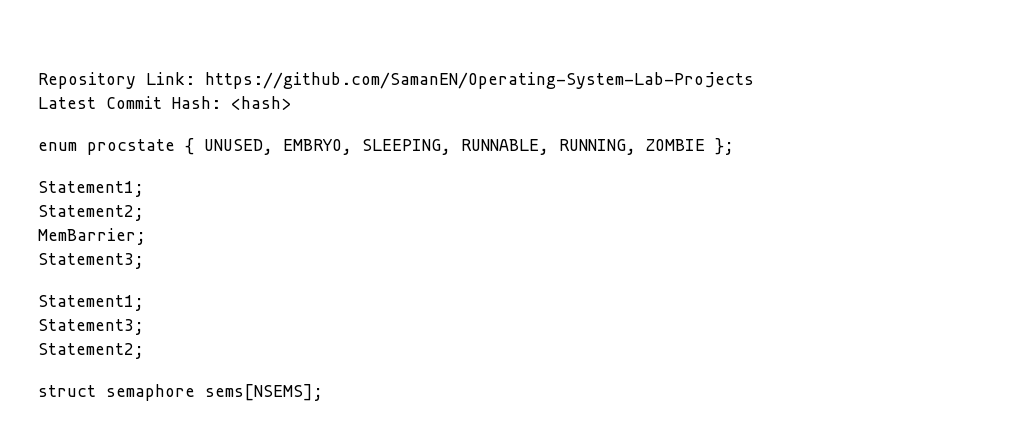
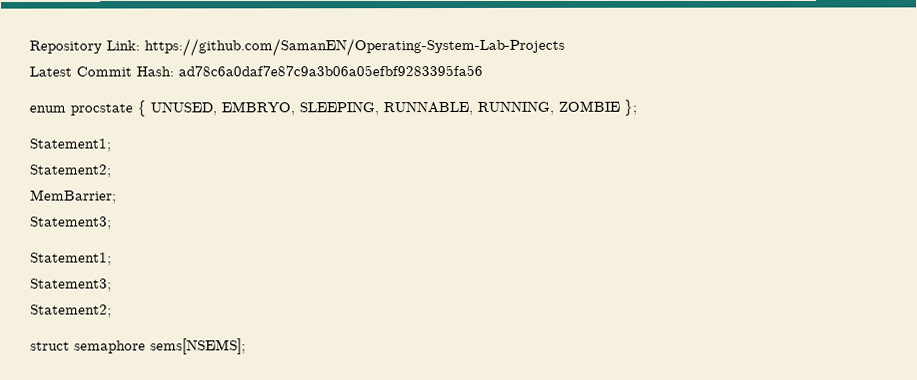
[231,96,291,110] <hash> -> [178,64,483,77] ad78c6a0daf7e87c9a3b06a05efbf9283395fa56

